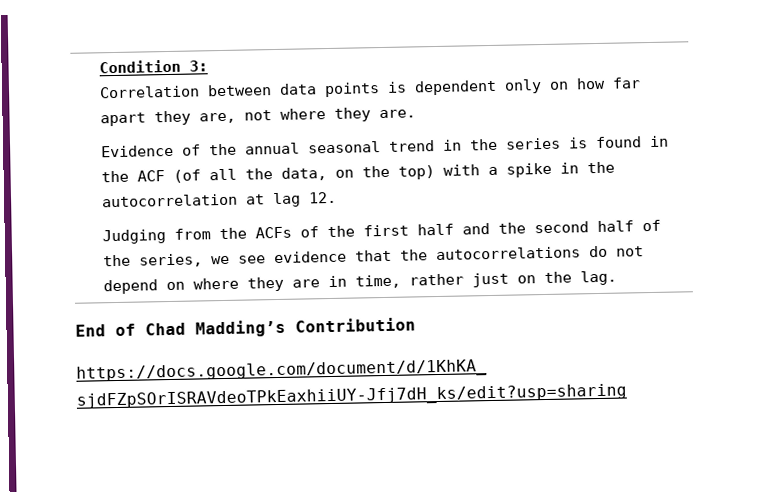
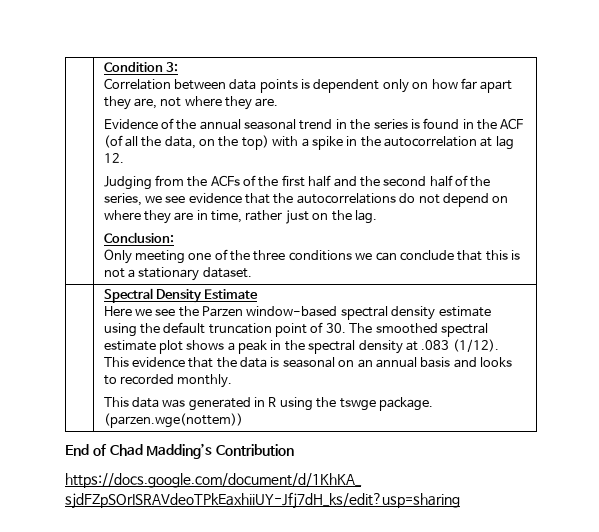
(618, 278) none -> [103,232,174,243] [103,249,521,264] [103,267,252,281] [103,288,259,303] [103,306,491,320] [103,322,488,337] [103,339,499,354] [103,357,513,368] [103,374,233,388] [103,397,433,411] [103,413,243,428] // Conclusion: // Only meeting one of the three conditions we can conclude that this is not a stationary dataset. // | Spectral Density Estimate // Here we see the Parzen window-based spectral density estimate using the default truncation point of 30. The smoothed spectral estimate plot shows a peak in the spectral density at .083 (1/12). This evidence that the data is seasonal on an annual basis and looks to recorded monthly. // This data was generated in R using the tswge package. (parzen.wge(nottem))

